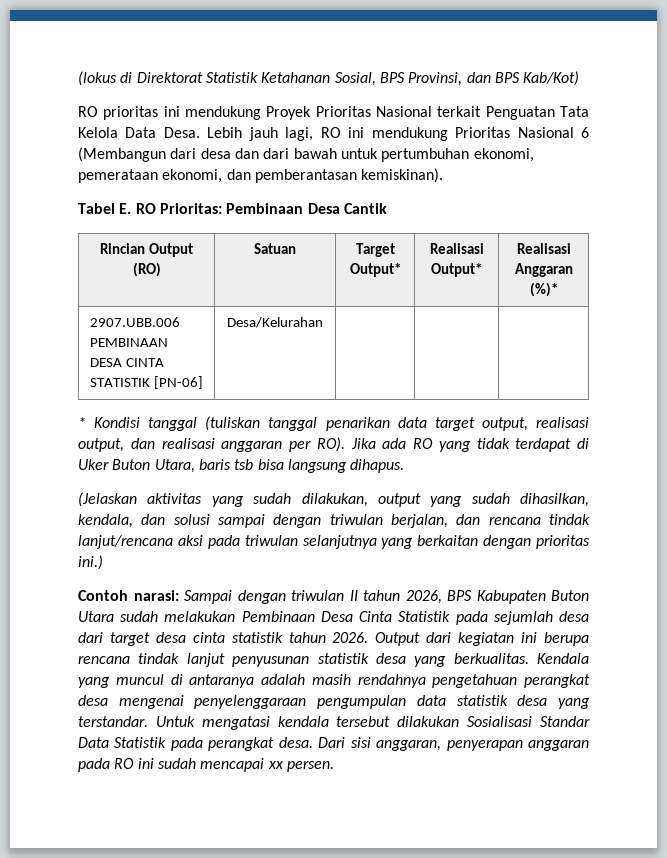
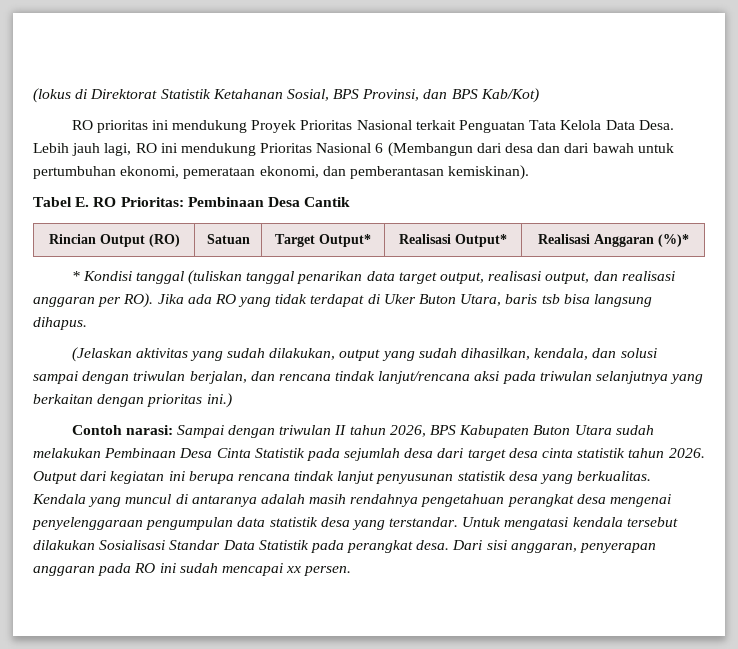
[89,317,180,327] [89,338,168,347] [89,358,164,367] [89,376,203,389] [227,317,323,328] // 2907.UBB.006 PEMBINAAN DESA CINTA STATISTIK [PN-06] | Desa/Kelurahan | | | -> (689, 240) none

